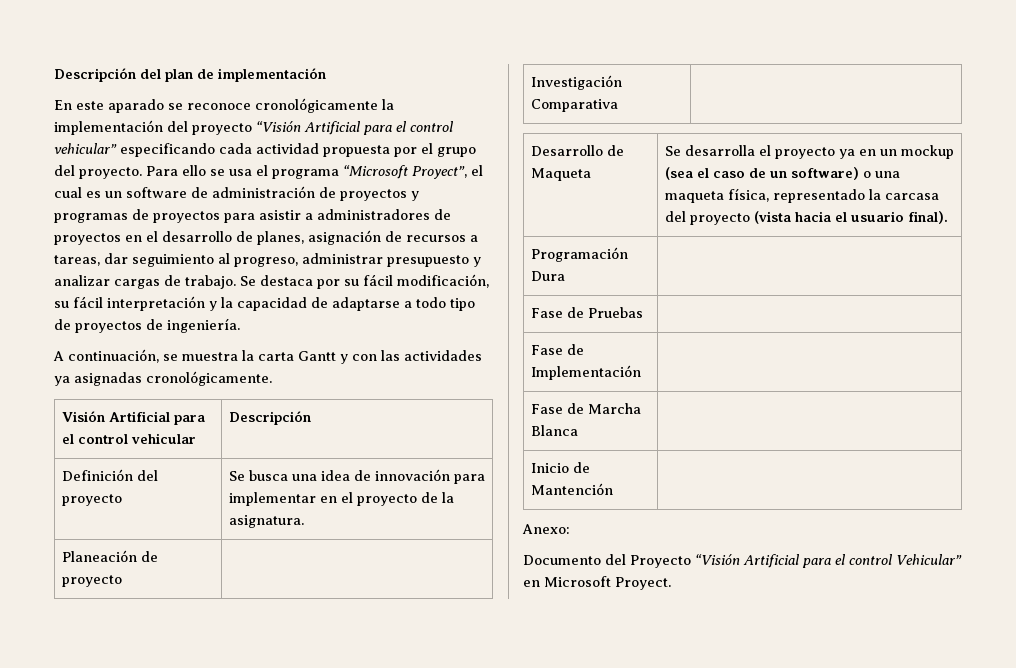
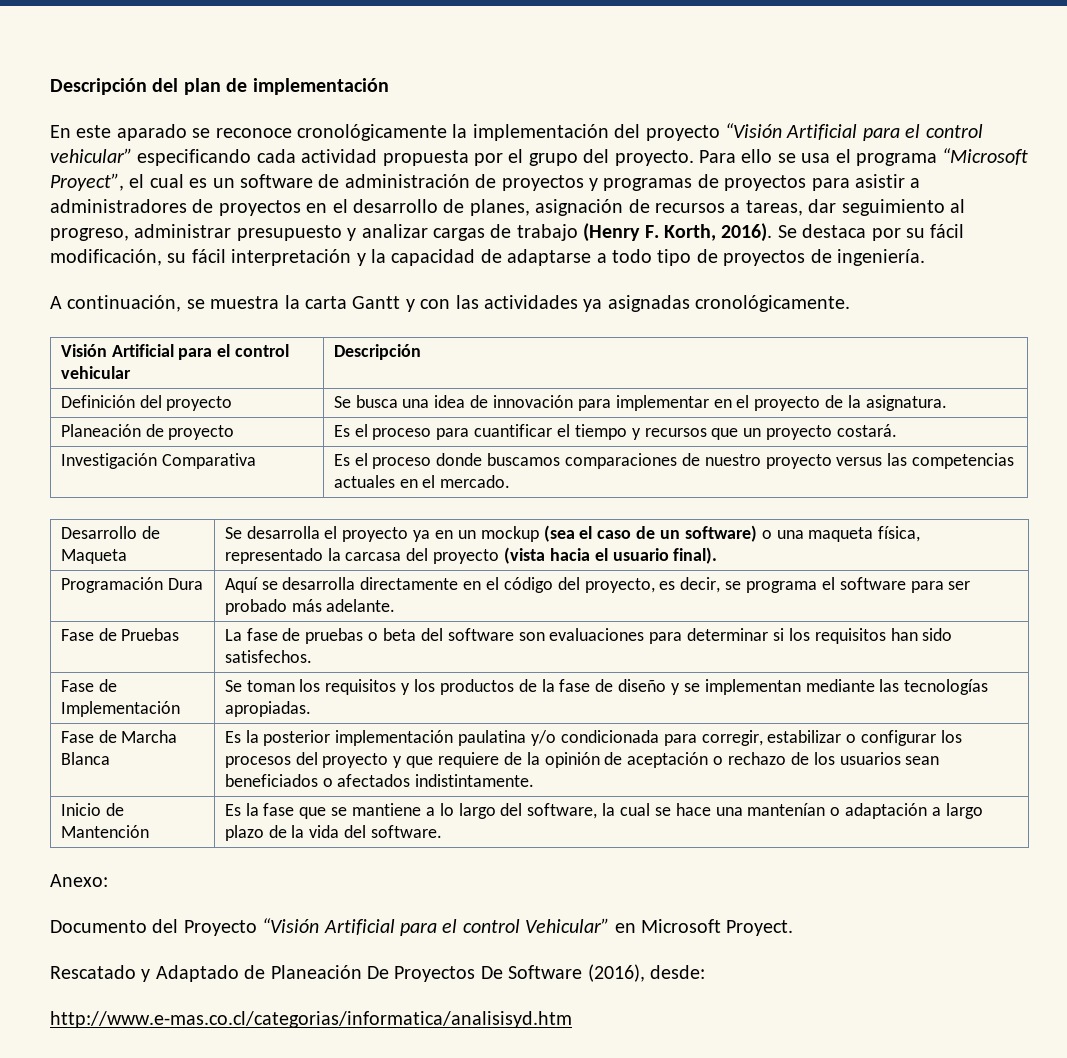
[185,275,236,289] trabajo. -> [516,223,773,242] trabajo (Henry F. Korth, 2016).
[530,75,622,90] [530,99,618,112] // Investigación Comparativa | -> [333,424,897,440] [60,453,256,469] [333,453,1015,469] [333,475,511,488] Es el proceso para cuantificar el tiempo y recursos que un proyecto costará. // Investigación Comparativa | Es el proceso donde buscamos comparaciones de nuestro proyecto versus las competencias actuales en el mercado.
[530,307,643,318] [530,344,584,355] [530,365,641,380] [530,403,641,414] [530,425,578,436] [530,462,590,473] [530,483,613,495] // Fase de Pruebas | // Fase de Implementación | // Fase de Marcha Blanca | // Inicio de Mantención | -> [224,577,971,593] [224,599,396,615] [60,628,180,641] [224,628,953,644] [224,650,312,663] [60,679,117,692] [60,701,180,717] [224,679,989,695] [224,701,311,717] [60,730,178,743] [60,752,110,765] [224,730,962,746] [224,752,940,768] [224,774,535,787] [60,803,124,816] [60,825,149,838] [224,803,983,819] [224,825,442,841] Aquí se desarrolla directamente en el código del proyecto, es decir, se programa el software para ser probado más adelante. // Fase de Pruebas | La fase de pruebas o beta del software son evaluaciones para determinar si los requisitos han sido satisfechos. // Fase de Implementación | Se toman los requisitos y los productos de la fase de diseño y se implementan mediante las tecnologías apropiadas. // Fase de Marcha Blanca | Es la posterior implementación paulatina y/o condicionada para corregir, estabilizar o configurar los procesos del proyecto y que requiere de la opinión de aceptación o rechazo de los usuarios sean beneficiados o afectados indistintamente. // Inicio de Mantención | Es la fase que se mantiene a lo largo del software, la cual se hace una mantenían o adaptación a largo plazo de la vida del software.
(671, 583) none -> [50,964,705,982] [50,1011,572,1028] // Rescatado y Adaptado de Planeación De Proyectos De Software (2016), desde: // http://www.e-mas.co.cl/categorias/informatica/analisisyd.htm

